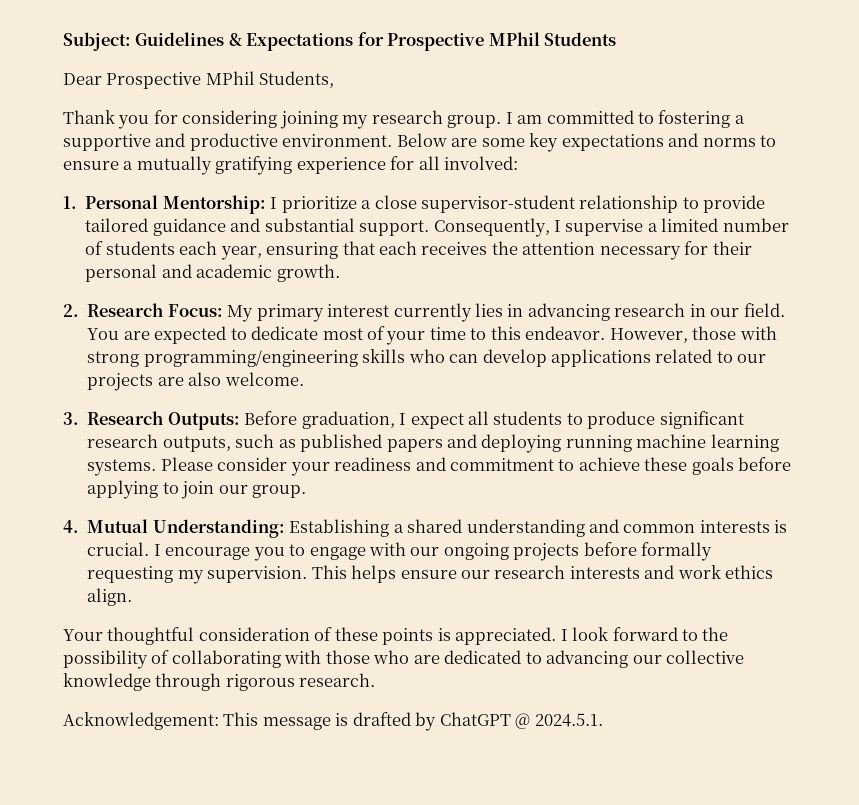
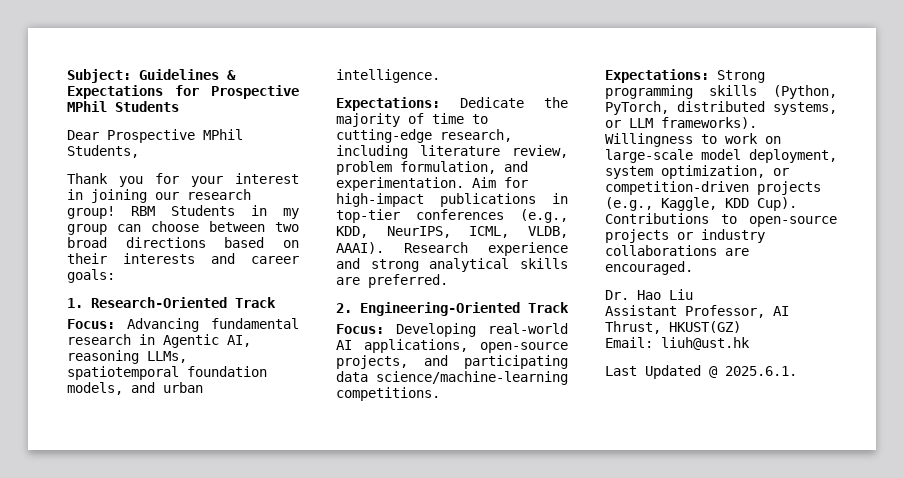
[182,110,745,129] [63,133,777,152] [63,156,519,175] [63,195,766,214] [85,218,789,237] [85,241,752,260] [85,264,340,282] [63,303,785,322] [87,326,777,345] [87,349,767,367] [87,372,304,391] [63,411,744,430] [87,434,779,453] [87,457,792,476] [87,480,307,499] [63,519,788,538] [87,542,713,561] [87,565,774,584] [87,588,133,606] [63,627,729,645] [63,650,745,669] [63,673,376,691] [63,712,603,731] considering joining my research group. I am committed to fostering a supportive and productive environment. Below are some key expectations and norms to ensure a mutually gratifying experience for all involved: // 1. Personal Mentorship: I prioritize a close supervisor-student relationship to provide tailored guidance and substantial support. Consequently, I supervise a limited number of students each year, ensuring that each receives the attention necessary for their personal and academic growth. // 2. Research Focus: My primary interest currently lies in advancing research in our field. You are expected to dedicate most of your time to this endeavor. However, those with strong programming/engineering skills who can develop applications related to our projects are also welcome. // 3. Research Outputs: Before graduation, I expect all students to produce significant research outputs, such as published papers and deploying running machine learning systems. Please consider your readiness and commitment to achieve these goals before applying to join our group. // 4. Mutual Understanding: Establishing a shared understanding and common interests is crucial. I encourage you to engage with our ongoing projects before formally requesting my supervision. This helps ensure our research interests and work ethics align. // Your thoughtful consideration of these points is appreciated. I look forward to the possibility of collaborating with those who are dedicated to advancing our collective knowledge through rigorous research. // Acknowledgement: This message is drafted by ChatGPT @ 2024.5.1. -> [191,173,299,187] [67,189,251,203] [67,205,299,219] [67,221,299,235] [67,237,299,248] [67,253,299,264] [67,269,115,283] [67,297,276,308] [67,318,299,332] [67,334,251,348] [67,350,187,364] [67,366,267,380] [67,382,203,395] [336,69,440,83] [336,97,568,111] [336,113,488,127] [336,129,512,143] [336,145,568,159] [336,161,528,175] [336,177,528,191] [336,193,568,207] [336,209,568,223] [336,226,568,238] [336,242,568,256] [336,258,568,272] [336,274,448,288] [336,302,569,316] [336,323,568,337] [336,339,568,353] [336,355,568,369] [336,371,568,385] [336,387,440,401] [605,69,765,83] [605,85,837,99] [605,101,837,115] [605,117,757,129] [605,133,781,147] [605,149,837,163] [605,165,789,179] [605,181,821,195] [605,197,797,211] [605,213,837,227] [605,229,765,243] [605,245,749,256] [605,261,693,275] [605,289,693,300] [605,305,789,318] [605,321,741,334] [605,337,750,350] [605,365,797,379] your interest in joining our research group! RBM Students in my group can choose between two broad directions based on their interests and career goals: // 1. Research-Oriented Track // Focus: Advancing fundamental research in Agentic AI, reasoning LLMs, spatiotemporal foundation models, and urban intelligence. // Expectations: Dedicate the majority of time to cutting-edge research, including literature review, problem formulation, and experimentation. Aim for high-impact publications in top-tier conferences (e.g., KDD, NeurIPS, ICML, VLDB, AAAI). Research experience and strong analytical skills are preferred. // 2. Engineering-Oriented Track // Focus: Developing real-world AI applications, open-source projects, and participating data science/machine-learning competitions. // Expectations: Strong programming skills (Python, PyTorch, distributed systems, or LLM frameworks). Willingness to work on large-scale model deployment, system optimization, or competition-driven projects (e.g., Kaggle, KDD Cup). Contributions to open-source projects or industry collaborations are encouraged. // Dr. Hao Liu // Assistant Professor, AI Thrust, HKUST(GZ) // Email: liuh@ust.hk // Last Updated @ 2025.6.1.

